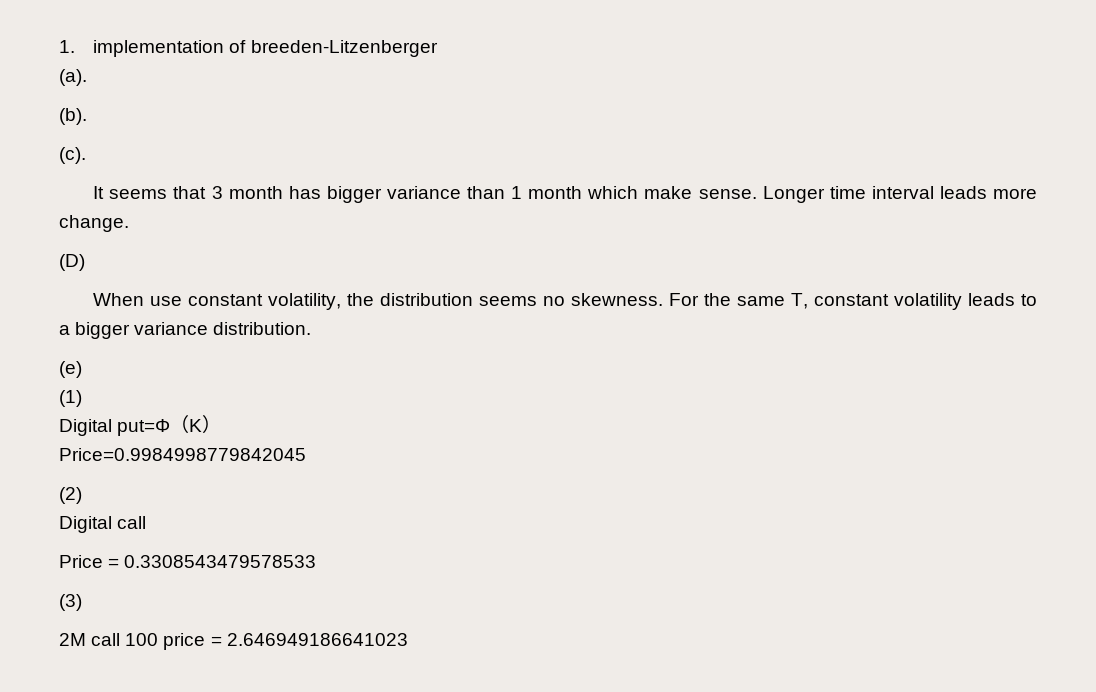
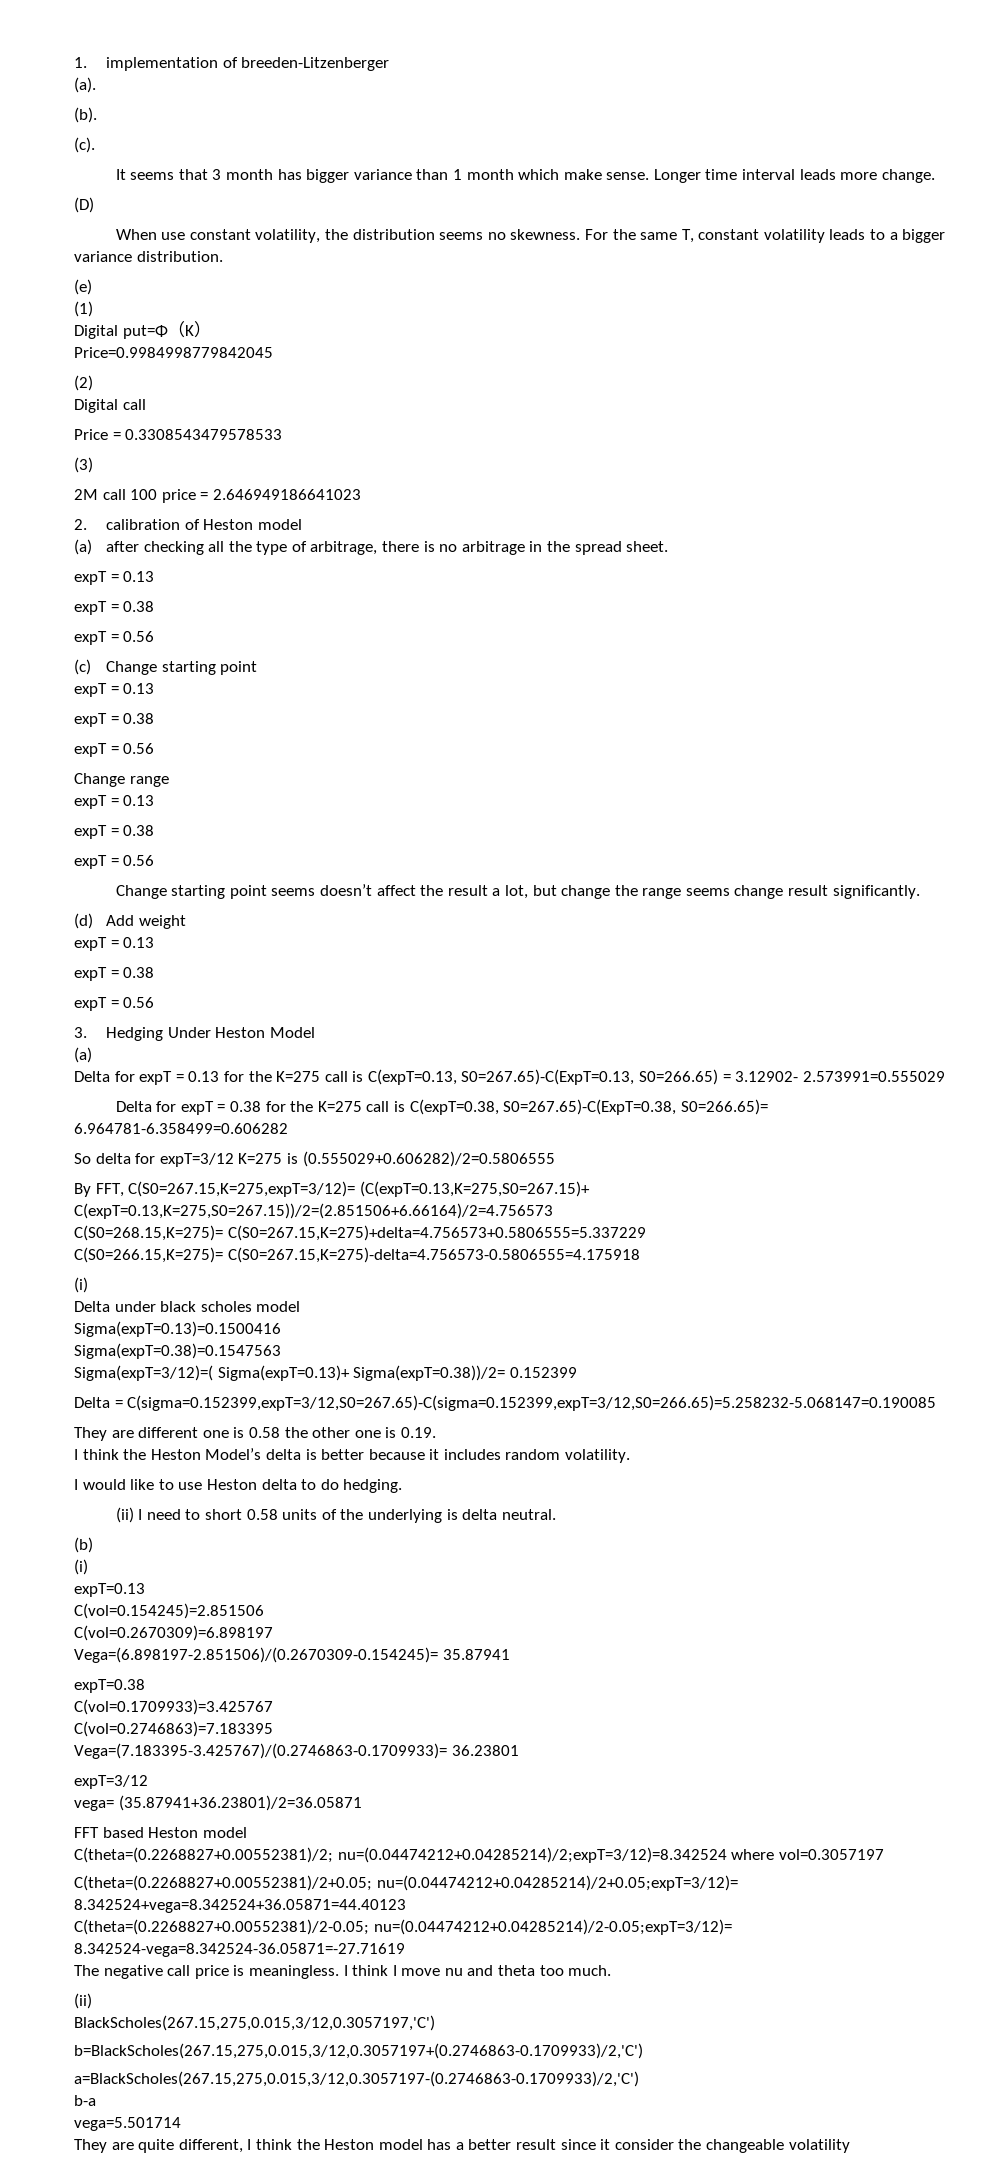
(408, 639) none -> [74,519,302,530] [74,539,669,555] [74,571,155,585] [74,601,155,615] [74,631,155,645] [74,659,258,675] [74,683,155,697] [74,713,155,727] [74,743,155,757] [74,773,169,787] [74,795,155,809] [74,825,155,839] [74,855,155,869] [115,884,920,899] [74,913,186,929] [74,937,155,951] [74,967,155,981] [74,997,155,1011] [74,1027,315,1041] [74,1047,92,1063] [74,1069,945,1085] [115,1099,768,1115] [74,1123,288,1134] [74,1151,555,1167] [74,1181,590,1197] [74,1203,553,1219] [74,1225,646,1241] [74,1247,640,1263] [74,1277,88,1293] [74,1301,301,1312] [74,1321,281,1337] [74,1343,281,1359] [74,1365,577,1381] [74,1395,937,1411] [74,1427,436,1441] [74,1448,631,1463] [74,1479,403,1493] [115,1507,556,1523] [74,1537,93,1553] [74,1559,88,1575] [74,1583,145,1597] [74,1603,264,1619] [74,1625,273,1641] [74,1647,510,1663] [74,1679,145,1693] [74,1699,273,1715] [74,1721,273,1737] [74,1743,519,1759] [74,1775,148,1789] [74,1795,362,1811] [74,1827,247,1838] [74,1847,884,1863] [74,1875,738,1891] [74,1899,406,1913] [74,1919,732,1935] [74,1943,405,1957] [74,1965,612,1979] [74,1993,92,2009] [74,2015,435,2031] [74,2043,643,2059] [74,2071,639,2087] [74,2095,96,2106] [74,2117,181,2131] [74,2139,850,2153] // 2. calibration of Heston model // (a) after checking all the type of arbitrage, there is no arbitrage in the spread sheet. // expT = 0.13 // expT = 0.38 // expT = 0.56 // (c) Change starting point // expT = 0.13 // expT = 0.38 // expT = 0.56 // Change range // expT = 0.13 // expT = 0.38 // expT = 0.56 // Change starting point seems doesn’t affect the result a lot, but change the range seems change result significantly. // (d) Add weight // expT = 0.13 // expT = 0.38 // expT = 0.56 // 3. Hedging Under Heston Model // (a) // Delta for expT = 0.13 for the K=275 call is C(expT=0.13, S0=267.65)-C(ExpT=0.13, S0=266.65) = 3.12902- 2.573991=0.555029 // Delta for expT = 0.38 for the K=275 call is C(expT=0.38, S0=267.65)-C(ExpT=0.38, S0=266.65)= 6.964781-6.358499=0.606282 // So delta for expT=3/12 K=275 is (0.555029+0.606282)/2=0.5806555 // By FFT, C(S0=267.15,K=275,expT=3/12)= (C(expT=0.13,K=275,S0=267.15)+ C(expT=0.13,K=275,S0=267.15))/2=(2.851506+6.66164)/2=4.756573 // C(S0=268.15,K=275)= C(S0=267.15,K=275)+delta=4.756573+0.5806555=5.337229 // C(S0=266.15,K=275)= C(S0=267.15,K=275)-delta=4.756573-0.5806555=4.175918 // (i) // Delta under black scholes model // Sigma(expT=0.13)=0.1500416 // Sigma(expT=0.38)=0.1547563 // Sigma(expT=3/12)=( Sigma(expT=0.13)+ Sigma(expT=0.38))/2= 0.152399 // Delta = C(sigma=0.152399,expT=3/12,S0=267.65)-C(sigma=0.152399,expT=3/12,S0=266.65)=5.258232-5.068147=0.190085 // They are different one is 0.58 the other one is 0.19. // I think the Heston Model’s delta is better because it includes random volatility. // I would like to use Heston delta to do hedging. // (ii) I need to short 0.58 units of the underlying is delta neutral. // (b) // (i) // expT=0.13 // C(vol=0.154245)=2.851506 // C(vol=0.2670309)=6.898197 // Vega=(6.898197-2.851506)/(0.2670309-0.154245)= 35.87941 // expT=0.38 // C(vol=0.1709933)=3.425767 // C(vol=0.2746863)=7.183395 // Vega=(7.183395-3.425767)/(0.2746863-0.1709933)= 36.23801 // expT=3/12 // vega= (35.87941+36.23801)/2=36.05871 // FFT based Heston model // C(theta=(0.2268827+0.00552381)/2; nu=(0.04474212+0.04285214)/2;expT=3/12)=8.342524 where vol=0.3057197 // C(theta=(0.2268827+0.00552381)/2+0.05; nu=(0.04474212+0.04285214)/2+0.05;expT=3/12)= 8.342524+vega=8.342524+36.05871=44.40123 // C(theta=(0.2268827+0.00552381)/2-0.05; nu=(0.04474212+0.04285214)/2-0.05;expT=3/12)= 8.342524-vega=8.342524-36.05871=-27.71619 // The negative call price is meaningless. I think I move nu and theta too much. // (ii) // BlackScholes(267.15,275,0.015,3/12,0.3057197,'C') // b=BlackScholes(267.15,275,0.015,3/12,0.3057197+(0.2746863-0.1709933)/2,'C') // a=BlackScholes(267.15,275,0.015,3/12,0.3057197-(0.2746863-0.1709933)/2,'C') // b-a // vega=5.501714 // They are quite different, I think the Heston model has a better result since it consider the changeable volatility

